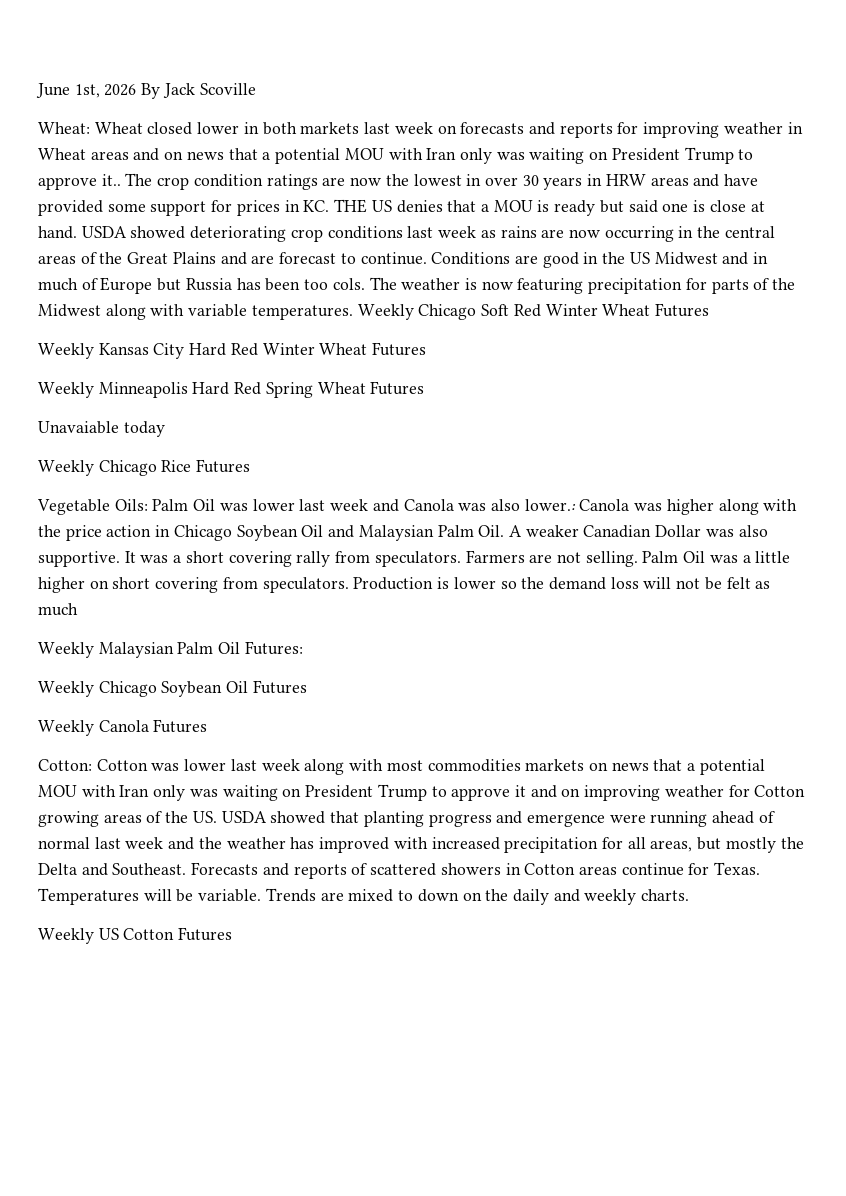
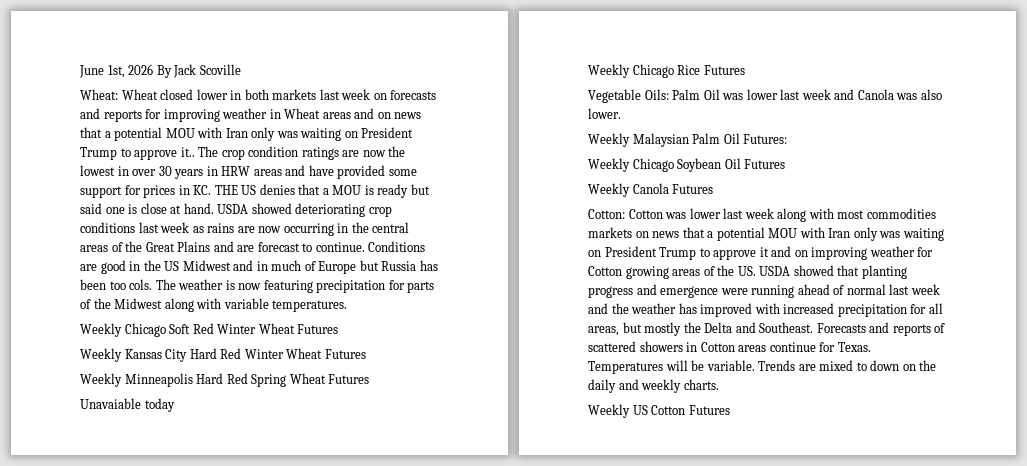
(353, 312) none -> (348, 306) //
[524,499,798,515] [38,525,768,541] [38,550,791,567] [38,577,771,593] [38,603,78,616] lower.: Canola was higher along with the price action in Chicago Soybean Oil and Malaysian Palm Oil. A weaker Canadian Dollar was also supportive. It was a short covering rally from speculators. Farmers are not selling. Palm Oil was a little higher on short covering from speculators. Production is lower so the demand loss will not be felt as much -> [588,108,621,119] lower.

